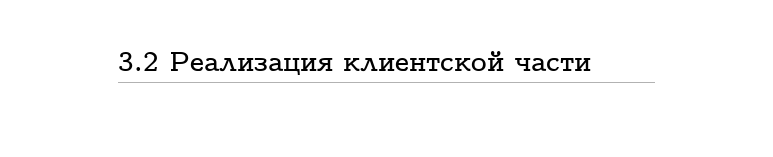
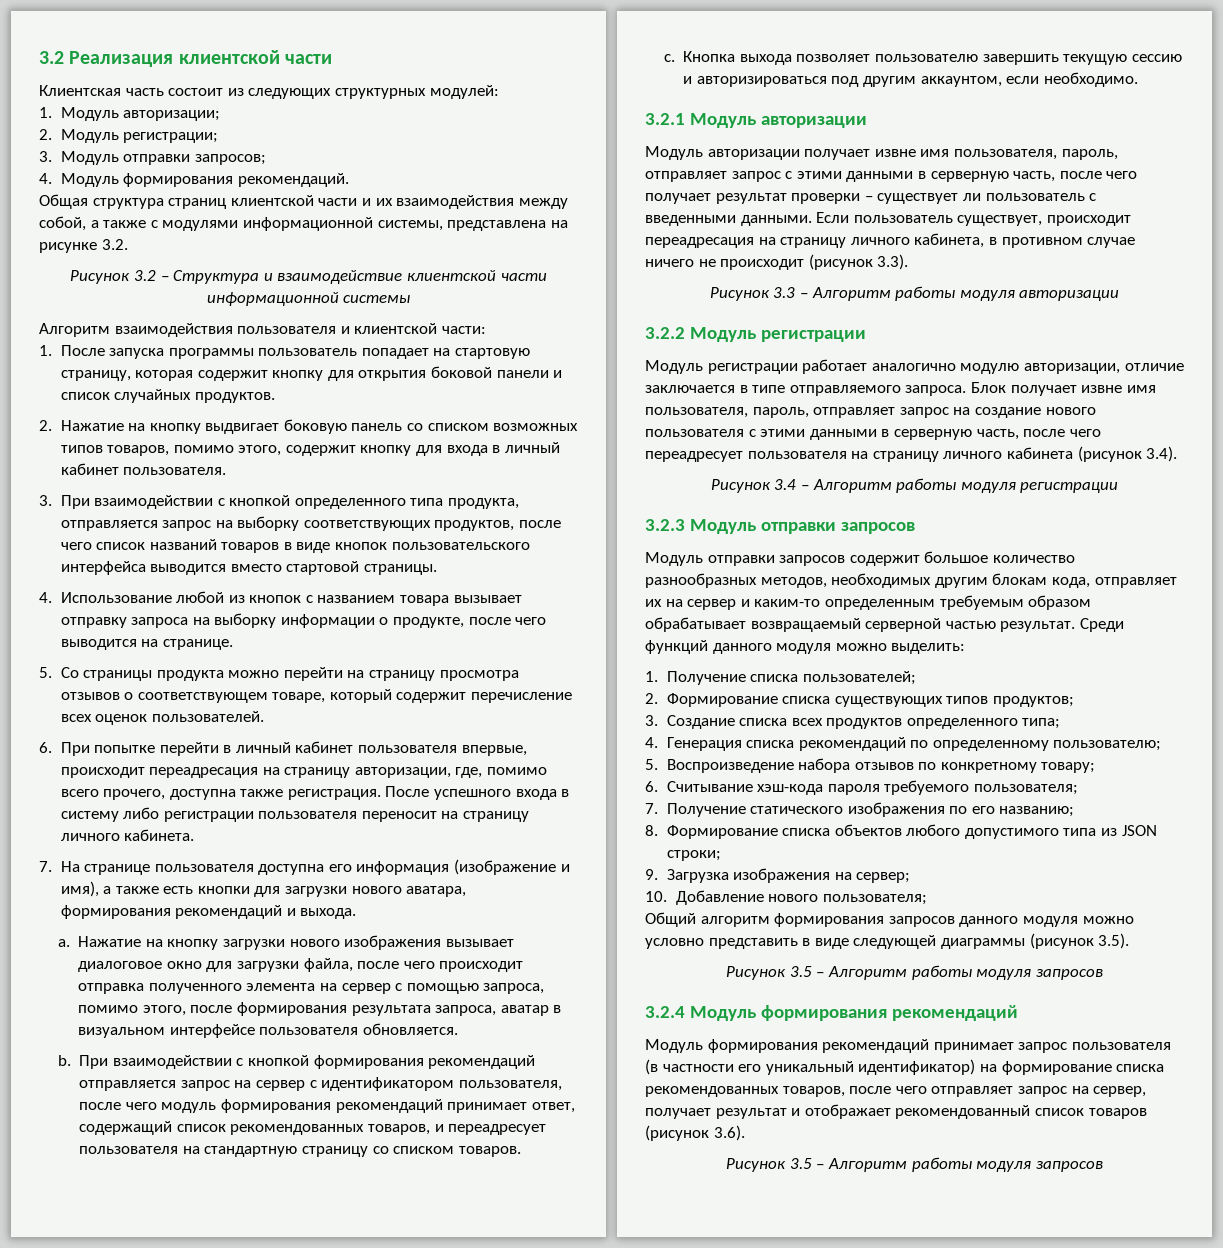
(591, 64) none -> [39,85,499,99] [39,107,221,121] [39,129,219,143] [39,151,266,165] [39,173,349,187] [39,194,568,209] [39,216,568,231] [39,239,128,253] [70,270,547,284] [206,292,411,306] [39,323,486,337] [39,345,531,359] [60,366,563,381] [60,389,275,403] [39,419,579,434] [60,442,560,456] [60,463,227,475] [39,495,520,509] [60,516,562,531] [60,539,530,553] [60,561,437,575] [39,591,522,606] [60,613,547,628] [60,639,233,650] [39,667,519,681] [60,689,573,703] [60,711,264,725] [39,741,527,756] [60,767,548,778] [60,786,570,800] [60,807,530,822] [60,829,195,841] [39,859,570,875] [60,881,467,897] [60,905,357,919] [57,935,514,950] [78,958,524,972] [78,983,545,994] [78,1002,562,1016] [78,1023,459,1038] [57,1055,536,1069] [79,1077,562,1091] [79,1099,575,1113] [79,1121,547,1135] [79,1146,521,1157] [663,51,1182,65] [683,72,1138,87] [645,113,867,128] [645,146,1118,160] [645,171,1138,182] [645,193,1097,204] [645,212,1131,226] [645,233,1136,248] [645,254,909,270] [709,286,1120,301] [645,327,866,342] [645,359,1184,374] [645,382,1156,396] [645,407,1096,418] [645,429,1101,440] [645,446,1178,462] [710,478,1119,493] [645,519,915,534] [645,551,1075,566] [645,573,1177,588] [645,595,1092,610] [645,617,1124,632] [645,640,966,654] [645,671,916,685] [645,693,1074,707] [645,715,1061,729] [645,737,1162,751] [645,758,1096,773] [645,780,1078,795] [645,802,1075,817] [645,824,1157,839] [666,850,721,861] [645,868,911,883] [645,890,927,905] [645,912,1134,927] [645,933,1130,949] [726,965,1103,980] [645,1005,1018,1021] [645,1039,1171,1053] [645,1059,1165,1075] [645,1086,1147,1097] [645,1104,1147,1119] [645,1125,745,1141] [726,1157,1103,1172] // Клиентская часть состоит из следующих структурных модулей: // 1. Модуль авторизации; // 2. Модуль регистрации; // 3. Модуль отправки запросов; // 4. Модуль формирования рекомендаций. // Общая структура страниц клиентской части и их взаимодействия между собой, а также с модулями информационной системы, представлена на рисунке 3.2. // Рисунок 3.2 – Структура и взаимодействие клиентской части информационной системы // Алгоритм взаимодействия пользователя и клиентской части: // 1. После запуска программы пользователь попадает на стартовую страницу, которая содержит кнопку для открытия боковой панели и список случайных продуктов. // 2. Нажатие на кнопку выдвигает боковую панель со списком возможных типов товаров, помимо этого, содержит кнопку для входа в личный кабинет пользователя. // 3. При взаимодействии с кнопкой определенного типа продукта, отправляется запрос на выборку соответствующих продуктов, после чего список названий товаров в виде кнопок пользовательского интерфейса выводится вместо стартовой страницы. // 4. Использование любой из кнопок с названием товара вызывает отправку запроса на выборку информации о продукте, после чего выводится на странице. // 5. Со страницы продукта можно перейти на страницу просмотра отзывов о соответствующем товаре, который содержит перечисление всех оценок пользователей. // 6. При попытке перейти в личный кабинет пользователя впервые, происходит переадресация на страницу авторизации, где, помимо всего прочего, доступна также регистрация. После успешного входа в систему либо регистрации пользователя переносит на страницу личного кабинета. // 7. На странице пользователя доступна его информация (изображение и имя), а также есть кнопки для загрузки нового аватара, формирования рекомендаций и выхода. // a. Нажатие на кнопку загрузки нового изображения вызывает диалоговое окно для загрузки файла, после чего происходит отправка полученного элемента на сервер с помощью запроса, помимо этого, после формирования результата запроса, аватар в визуальном интерфейсе пользователя обновляется. // b. При взаимодействии с кнопкой формирования рекомендаций отправляется запрос на сервер с идентификатором пользователя, после чего модуль формирования рекомендаций принимает ответ, содержащий список рекомендованных товаров, и переадресует пользователя на стандартную страницу со списком товаров. // c. Кнопка выхода позволяет пользователю завершить текущую сессию и авторизироваться под другим аккаунтом, если необходимо. // 3.2.1 Модуль авторизации // Модуль авторизации получает извне имя пользователя, пароль, отправляет запрос с этими данными в серверную часть, после чего получает результат проверки – существует ли пользователь с введенными данными. Если пользователь существует, происходит переадресация на страницу личного кабинета, в противном случае ничего не происходит (рисунок 3.3). // Рисунок 3.3 – Алгоритм работы модуля авторизации // 3.2.2 Модуль регистрации // Модуль регистрации работает аналогично модулю авторизации, отличие заключается в типе отправляемого запроса. Блок получает извне имя пользователя, пароль, отправляет запрос на создание нового пользователя с этими данными в серверную часть, после чего переадресует пользователя на страницу личного кабинета (рисунок 3.4). // Рисунок 3.4 – Алгоритм работы модуля регистрации // 3.2.3 Модуль отправки запросов // Модуль отправки запросов содержит большое количество разнообразных методов, необходимых другим блокам кода, отправляет их на сервер и каким-то определенным требуемым образом обрабатывает возвращаемый серверной частью результат. Среди функций данного модуля можно выделить: // 1. Получение списка пользователей; // 2. Формирование списка существующих типов продуктов; // 3. Создание списка всех продуктов определенного типа; // 4. Генерация списка рекомендаций по определенному пользователю; // 5. Воспроизведение набора отзывов по конкретному товару; // 6. Считывание хэш-кода пароля требуемого пользователя; // 7. Получение статического изображения по его названию; // 8. Формирование списка объектов любого допустимого типа из JSON строки; // 9. Загрузка изображения на сервер; // 10. Добавление нового пользователя; // Общий алгоритм формирования запросов данного модуля можно условно представить в виде следующей диаграммы (рисунок 3.5). // Рисунок 3.5 – Алгоритм работы модуля запросов // 3.2.4 Модуль формирования рекомендаций // Модуль формирования рекомендаций принимает запрос пользователя (в частности его уникальный идентификатор) на формирование списка рекомендованных товаров, после чего отправляет запрос на сервер, получает результат и отображает рекомендованный список товаров (рисунок 3.6). // Рисунок 3.5 – Алгоритм работы модуля запросов

